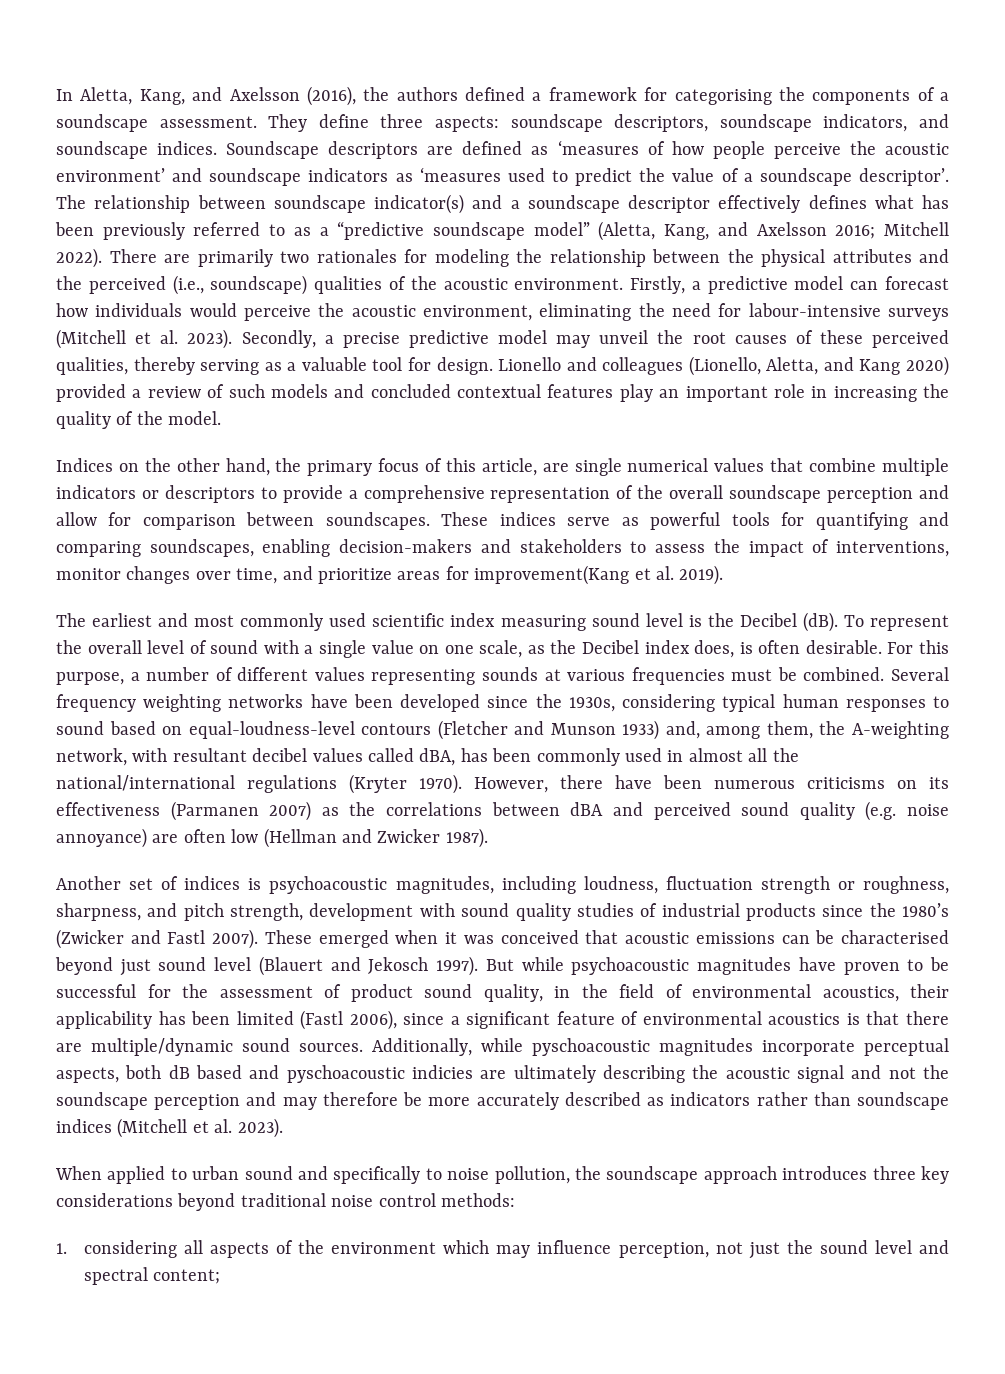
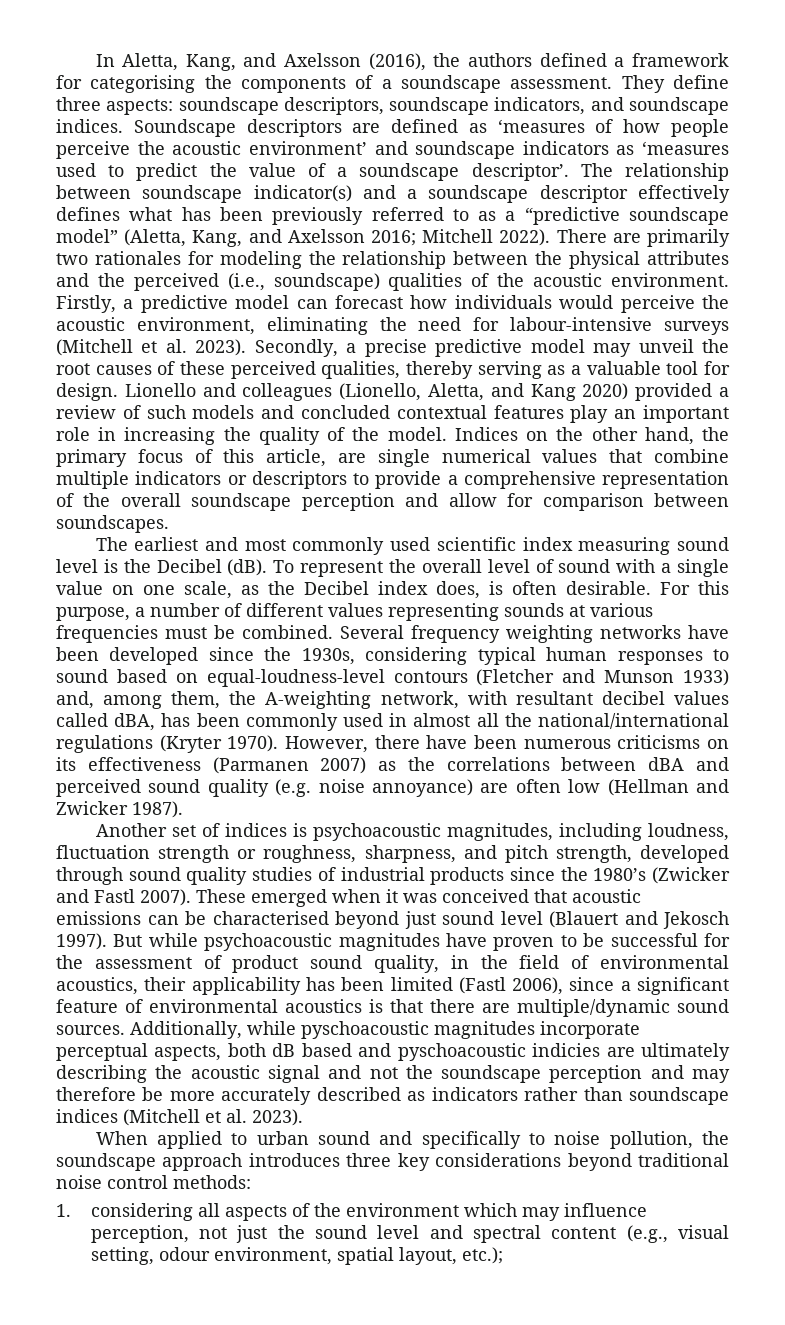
(222, 418) // -> (447, 434) none
[441,512,949,530] [56,539,950,557] [56,565,724,585] These indices serve as powerful tools for quantifying and comparing soundscapes, enabling decision-makers and stakeholders to assess the impact of interventions, monitor changes over time, and prioritize areas for improvement(Kang et al. 2019). -> (169, 524) none
[309,903,455,921] development with -> [640,845,729,863] [56,867,123,885] developed through
[153,1269,221,1284] content; -> [551,1225,729,1243] [90,1247,503,1265] content (e.g., visual setting, odour environment, spatial layout, etc.);

